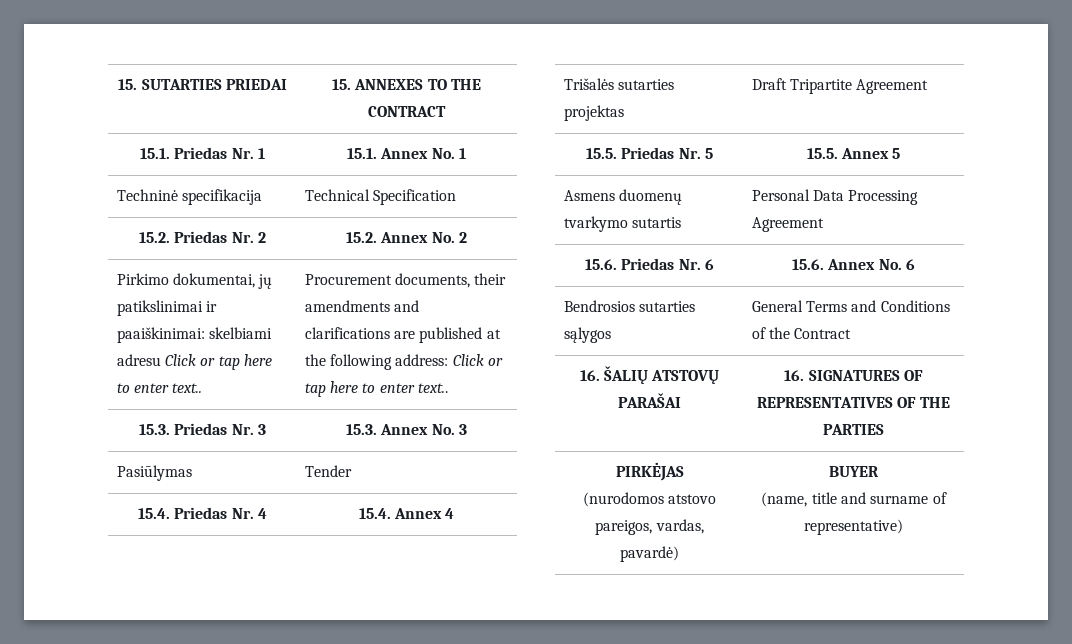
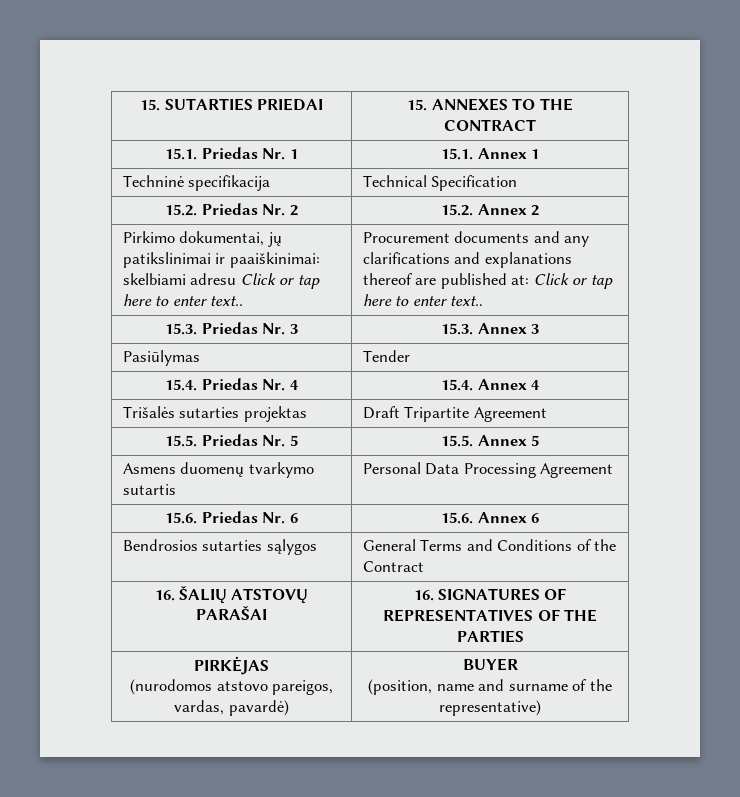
[431,148,455,159] No. -> (527, 153) none
[431,232,455,243] No. -> (527, 209) none
[395,273,507,288] [304,300,420,312] [304,327,501,343] [304,354,449,370] documents, their amendments and clarifications are published at the following address: -> [454,231,590,247] [362,252,572,268] [362,273,530,289] documents and any clarifications and explanations thereof are published at:
[431,424,455,435] No. -> (527, 328) none
[878,259,902,270] No. -> (527, 517) none
[761,492,837,507] (name, title -> [368,679,474,695] (position, name
(947, 498) none -> [589,679,612,691] the

